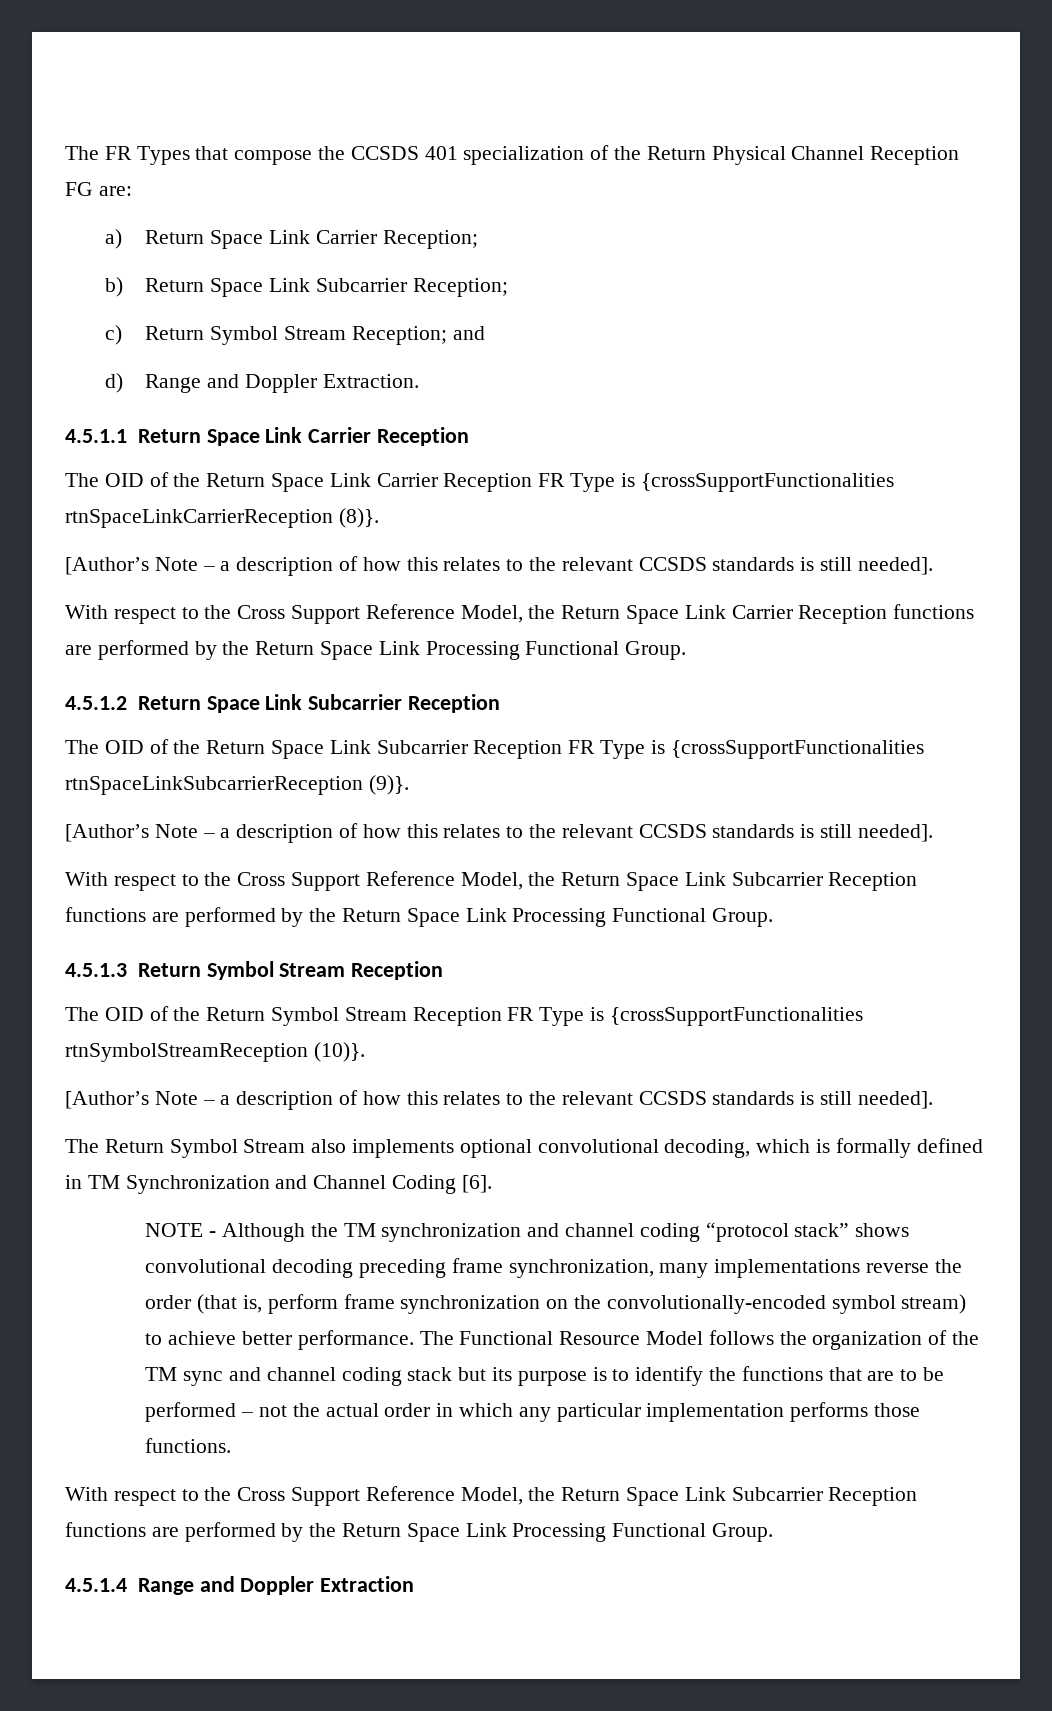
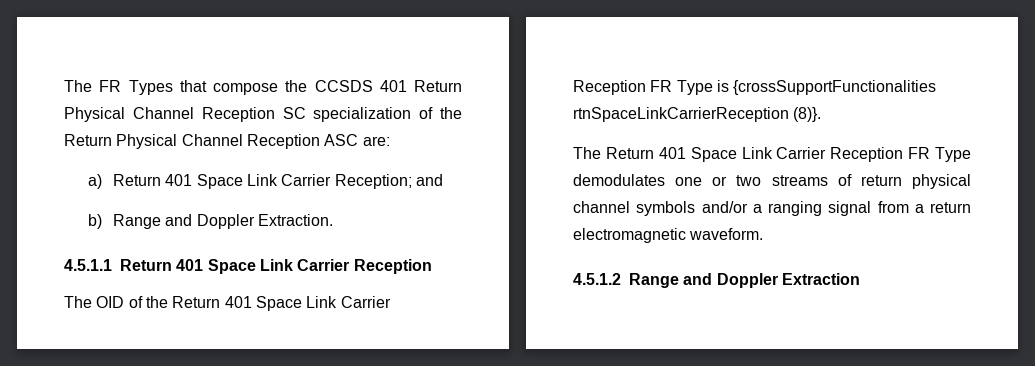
(458, 153) none -> [414,80,462,92] [64,107,306,122] Return Physical Channel Reception SC
[65,182,93,196] FG -> [324,134,359,146] ASC
(205, 237) none -> [165,174,193,186] 401
[105,277,508,297] [105,325,447,345] // b) Return Space Link Subcarrier Reception; // c) Return Symbol Stream Reception; -> (412, 181) none
[105,373,124,393] d) -> [88,214,103,229] b)
(201, 436) none -> [176,259,204,271] 401
(266, 480) none -> [224,296,252,308] 401
[65,556,933,576] [65,604,975,624] [65,640,687,660] [65,694,500,713] [65,739,924,759] [65,775,409,795] [65,823,933,843] [65,871,918,891] [65,907,774,927] [65,961,444,980] [65,1006,863,1026] [65,1042,365,1062] [65,1090,933,1110] [65,1138,983,1158] [65,1175,492,1194] [145,1222,910,1242] [145,1258,962,1278] [145,1294,967,1314] [145,1330,979,1350] [145,1366,945,1386] [145,1402,920,1422] [145,1438,232,1453] [65,1486,918,1506] [65,1522,774,1542] [65,1578,127,1592] [Author’s Note – a description of how this relates to the relevant CCSDS standards is still needed]. // With respect to the Cross Support Reference Model, the Return Space Link Carrier Reception functions are performed by the Return Space Link Processing Functional Group. // 4.5.1.2 Return Space Link Subcarrier Reception // The OID of the Return Space Link Subcarrier Reception FR Type is {crossSupportFunctionalities rtnSpaceLinkSubcarrierReception (9)}. // [Author’s Note – a description of how this relates to the relevant CCSDS standards is still needed]. // With respect to the Cross Support Reference Model, the Return Space Link Subcarrier Reception functions are performed by the Return Space Link Processing Functional Group. // 4.5.1.3 Return Symbol Stream Reception // The OID of the Return Symbol Stream Reception FR Type is {crossSupportFunctionalities rtnSymbolStreamReception (10)}. // [Author’s Note – a description of how this relates to the relevant CCSDS standards is still needed]. // The Return Symbol Stream also implements optional convolutional decoding, which is formally defined in TM Synchronization and Channel Coding [6]. // NOTE - Although the TM synchronization and channel coding “protocol stack” shows convolutional decoding preceding frame synchronization, many implementations reverse the order (that is, perform frame synchronization on the convolutionally-encoded symbol stream) to achieve better performance. The Functional Resource Model follows the organization of the TM sync and channel coding stack but its purpose is to identify the functions that are to be performed – not the actual order in which any particular implementation performs those functions. // With respect to the Cross Support Reference Model, the Return Space Link Subcarrier Reception functions are performed by the Return Space Link Processing Functional Group. // 4.5.1.4 -> [573,147,971,162] [573,174,971,189] [573,201,971,216] [573,228,764,243] [573,273,621,285] The Return 401 Space Link Carrier Reception FR Type demodulates one or two streams of return physical channel symbols and/or a ranging signal from a return electromagnetic waveform. // 4.5.1.2

